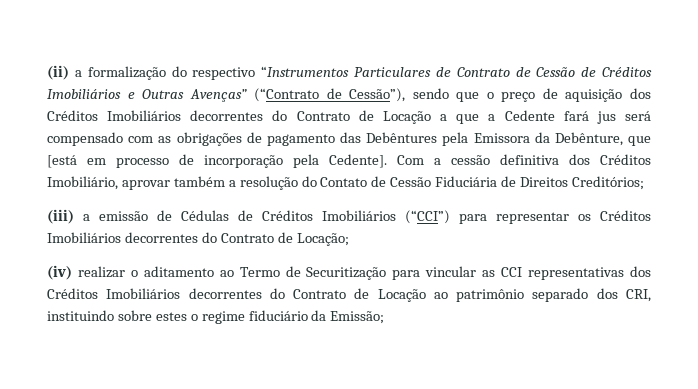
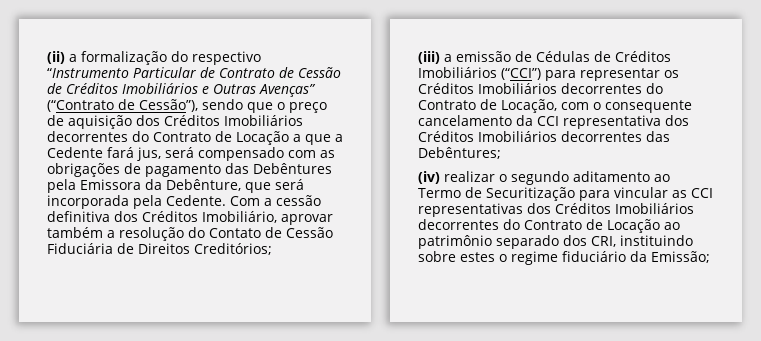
[261,66,431,77] “Instrumentos Particulares -> [47,67,196,78] “Instrumento Particular
[596,111,616,124] jus -> [137,147,161,161] jus,
[47,154,387,168] [está em processo de incorporação pela Cedente]. -> [275,179,304,190] [47,195,226,209] será incorporada pela Cedente.
[296,233,349,246] Locação; -> [501,99,692,113] [418,115,689,129] [418,131,670,142] [418,147,501,159] Locação, com o consequente cancelamento da CCI representativa dos Créditos Imobiliários decorrentes das Debêntures;
(138, 273) none -> [511,171,569,185] segundo

